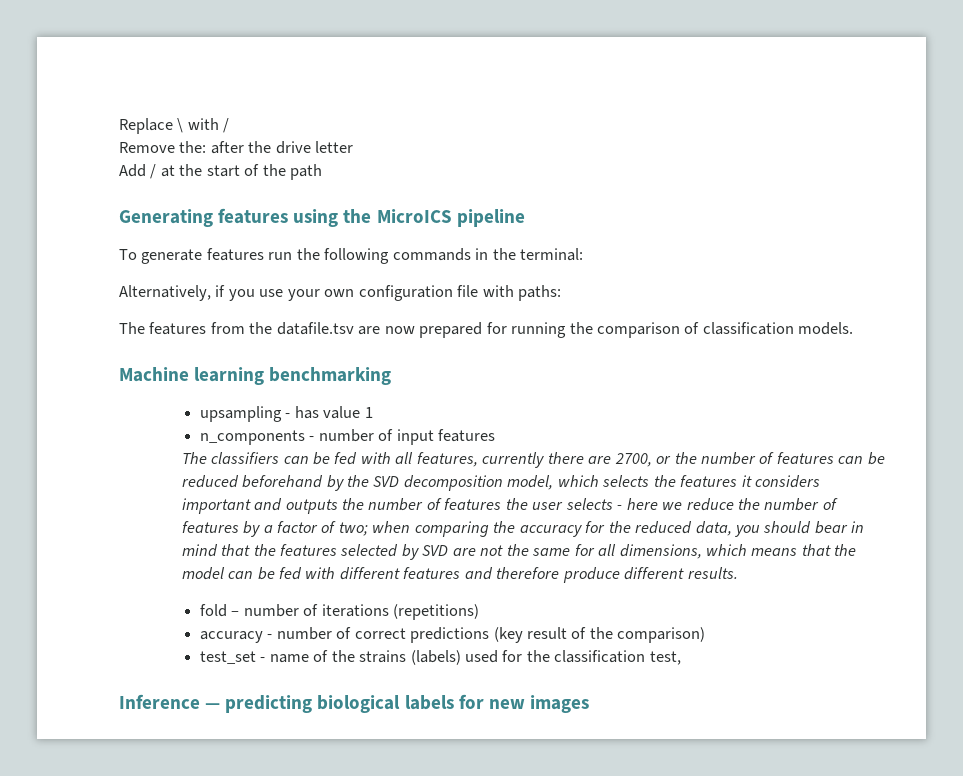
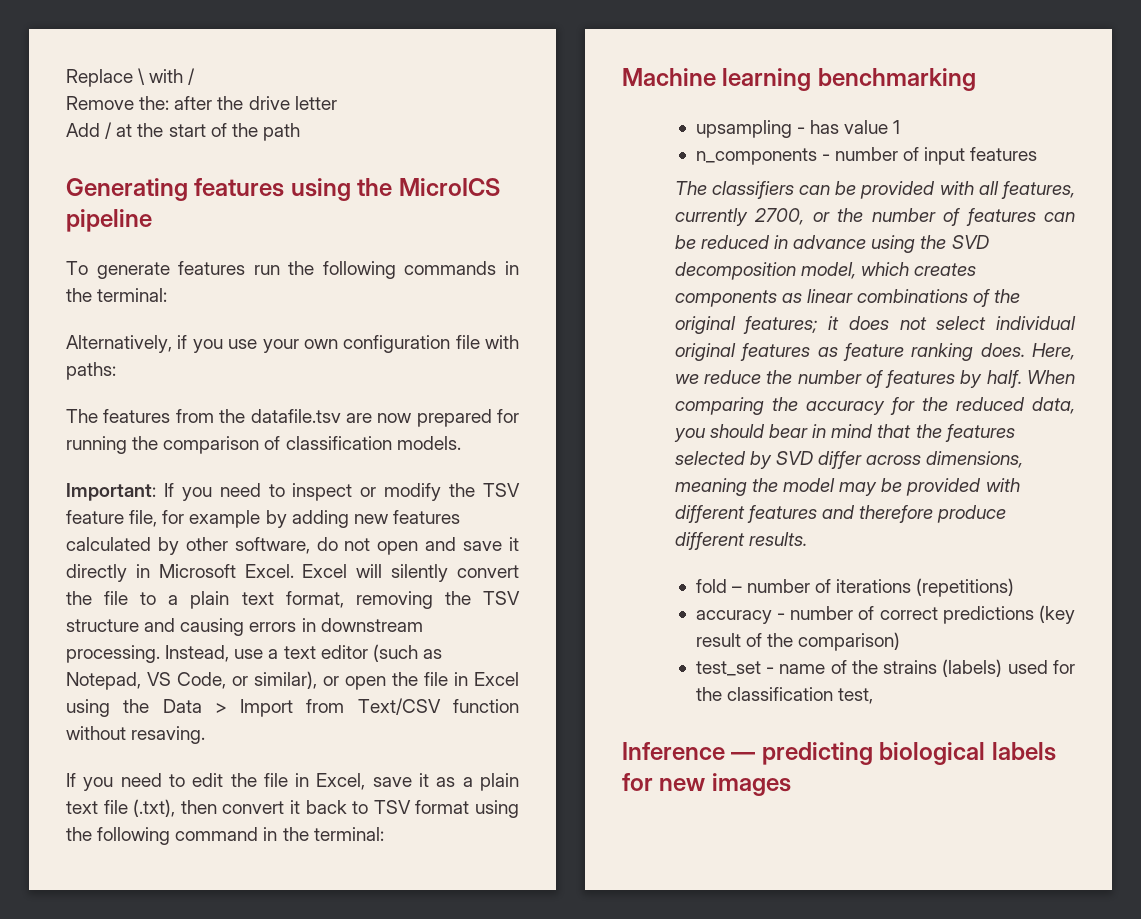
(854, 328) none -> [66,483,521,501] [66,510,460,528] [66,537,520,555] [66,564,519,582] [66,591,520,609] [66,618,423,636] [66,644,442,663] [66,671,519,690] [66,698,519,717] [66,726,206,744] [66,773,519,791] [66,799,520,818] [66,827,384,845] // Important: If you need to inspect or modify the TSV feature file, for example by adding new features calculated by other software, do not open and save it directly in Microsoft Excel. Excel will silently convert the file to a plain text format, removing the TSV structure and causing errors in downstream processing. Instead, use a text editor (such as Notepad, VS Code, or similar), or open the file in Excel using the Data > Import from Text/CSV function without resaving. // If you need to edit the file in Excel, save it as a plain text file (.txt), then convert it back to TSV format using the following command in the terminal:
[334,452,358,465] fed -> [860,181,936,199] provided
[547,452,612,464] there are -> (748, 217) none
[242,475,344,491] beforehand by -> [774,235,916,253] in advance using
[602,475,821,488] [181,498,658,514] selects the features it considers important and outputs the number of features the user selects - here -> [914,263,977,276] [674,289,1021,307] [674,316,1076,334] [674,343,1075,361] creates components as linear combinations of the original features; it does not select individual original features as feature ranking does. Here,
[263,521,411,536] a factor of two; when -> [986,370,1075,388] half. When
[452,544,857,559] [181,567,303,580] are not the same for all dimensions, which means that the model can be fed -> [818,451,1024,469] [674,478,982,496] differ across dimensions, meaning the model may be provided

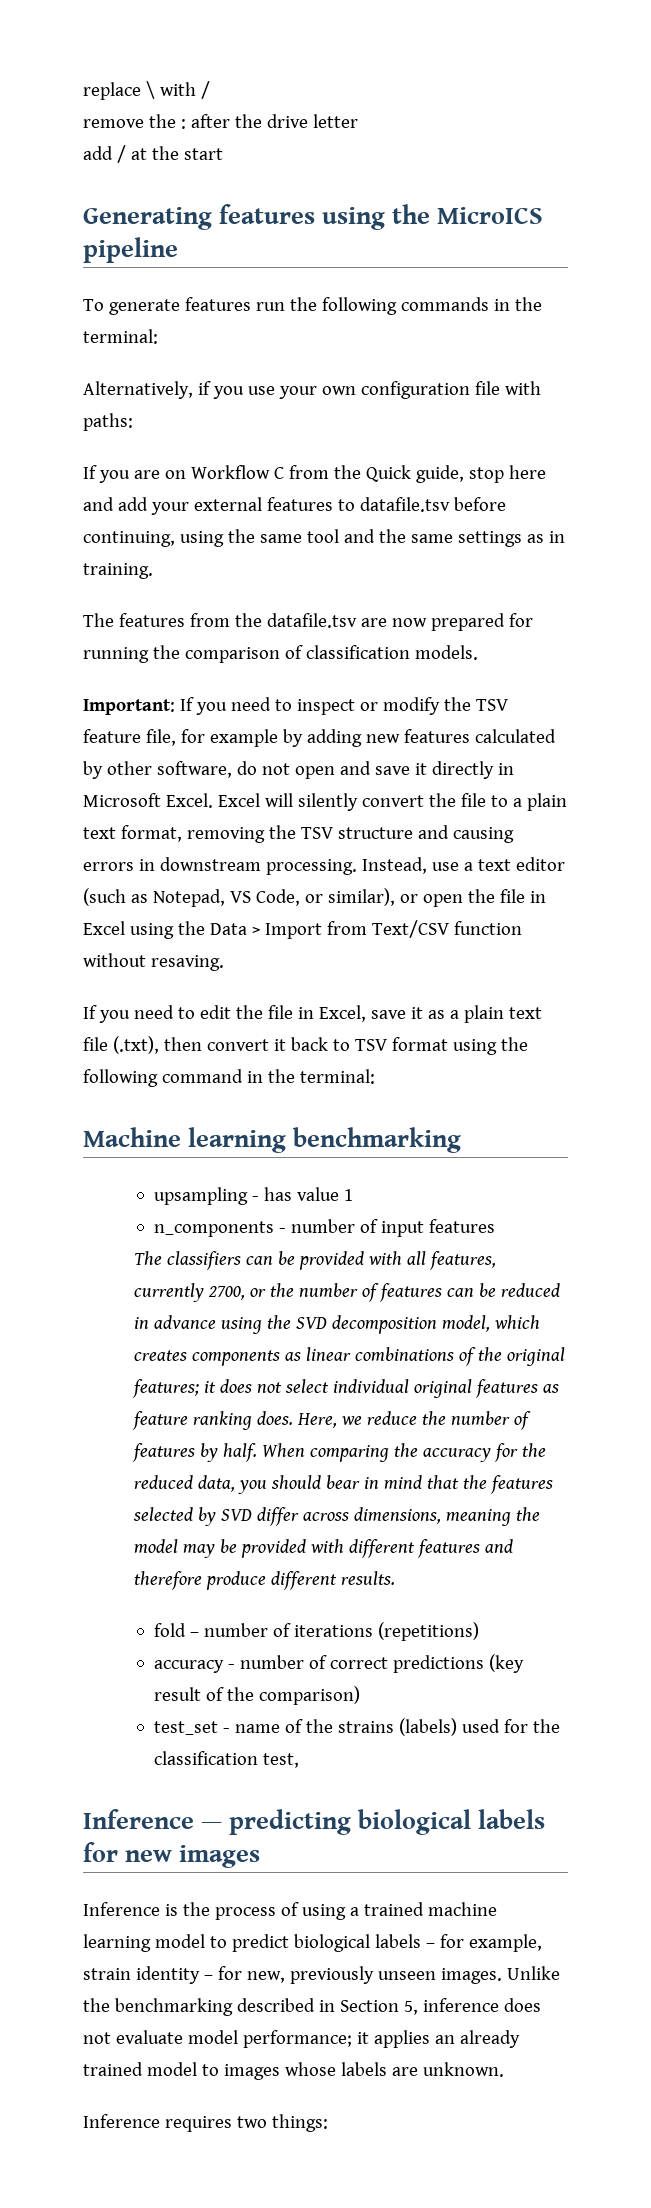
[66,69,133,87] Replace -> [83,82,141,100] replace
[66,96,170,110] Remove the: -> [83,114,186,129] remove the :
[66,123,100,137] Add -> [83,146,113,160] add
[210,123,300,141] of the path -> (223, 154) none
(116, 371) none -> [83,465,546,483] [83,497,506,515] [83,529,565,547] [83,563,153,579] // If you are on Workflow C from the Quick guide, stop here and add your external features to datafile.tsv before continuing, using the same tool and the same settings as in training.
(791, 784) none -> [83,1902,497,1920] [83,1934,542,1952] [83,1966,560,1984] [83,1998,541,2016] [83,2030,520,2048] [83,2062,504,2080] [83,2114,328,2132] // Inference is the process of using a trained machine learning model to predict biological labels – for example, strain identity – for new, previously unseen images. Unlike the benchmarking described in Section 5, inference does not evaluate model performance; it applies an already trained model to images whose labels are unknown. // Inference requires two things:

